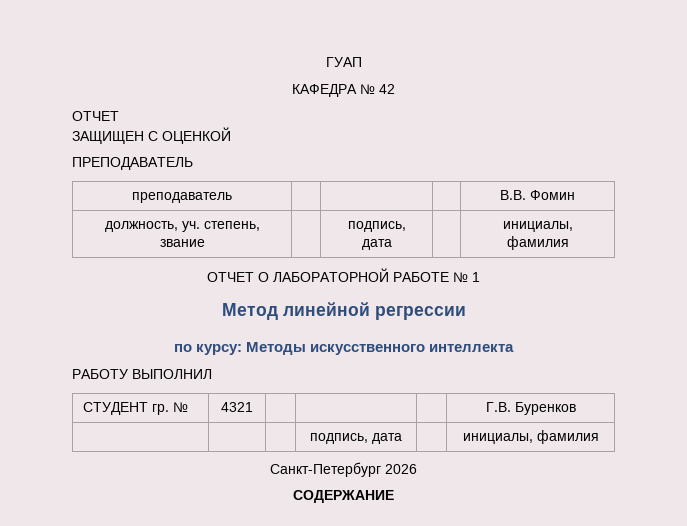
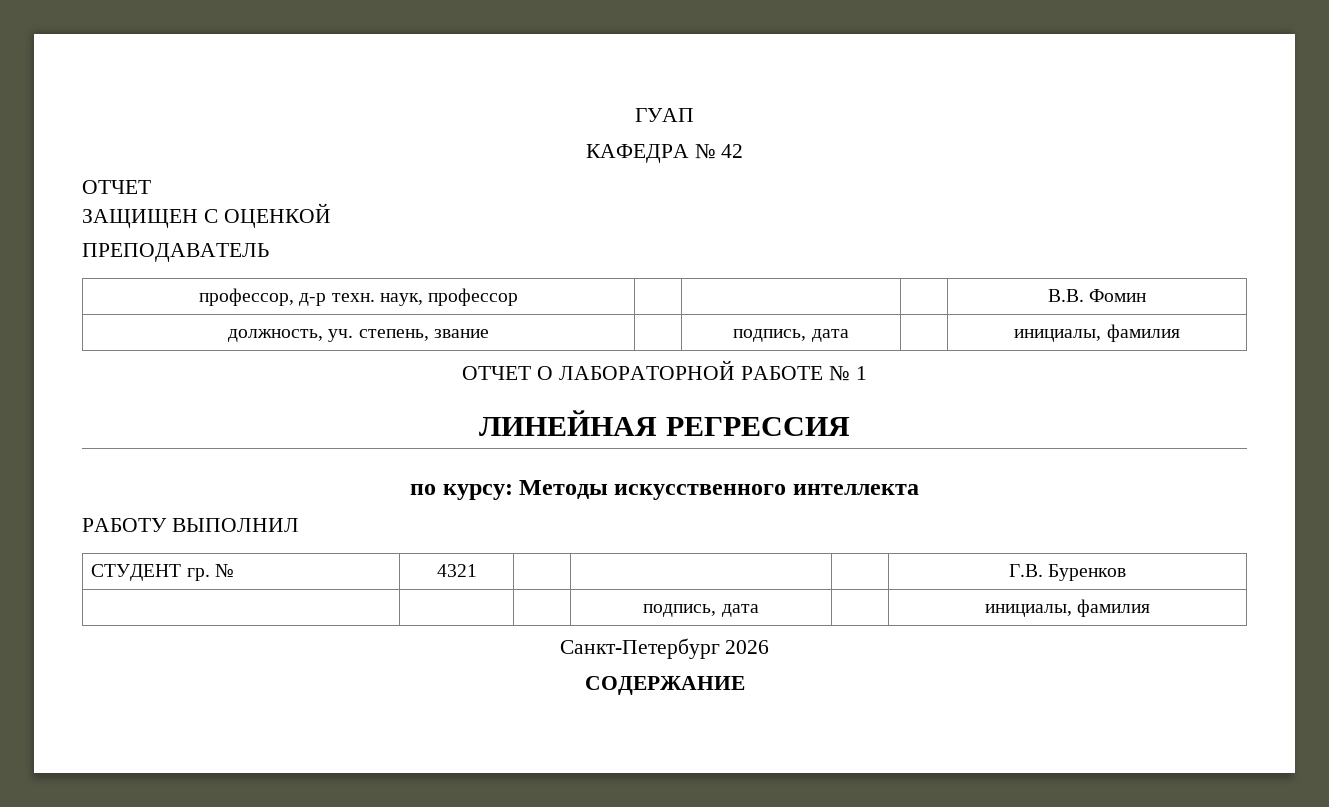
[132,192,232,203] преподаватель -> [198,288,519,306] профессор, д-р техн. наук, профессор
[221,302,466,320] Метод линейной регрессии -> [479,410,850,436] ЛИНЕЙНАЯ РЕГРЕССИЯ

